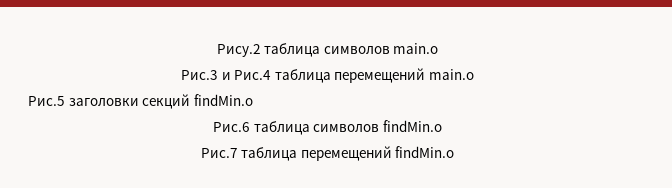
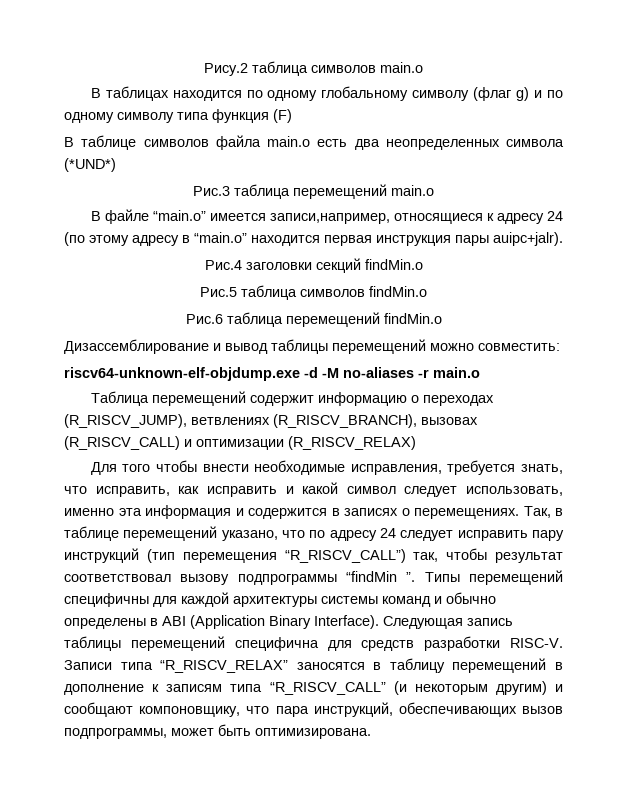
(439, 48) none -> [90,86,563,101] [64,109,292,123] [64,135,564,150] [64,158,116,172] // В таблицах находится по одному глобальному символу (флаг g) и по одному символу типа функция (F) // В таблице символов файла main.o есть два неопределенных символа (*UND*)
[221,70,272,80] и Рис.4 -> (230, 191) none
[28,96,65,106] Рис.5 -> [90,209,563,224] [64,232,563,246] [204,260,242,270] В файле “main.o” имеется записи,например, относящиеся к адресу 24 (по этому адресу в “main.o” находится первая инструкция пары auipc+jalr). // Рис.4
[213,122,251,132] Рис.6 -> [200,287,237,297] Рис.5
[200,148,238,158] Рис.7 -> [185,314,223,324] Рис.6
(455, 152) none -> [64,339,560,354] [64,367,480,381] [90,391,494,406] [64,414,478,428] [64,436,416,450] [90,460,563,475] [64,482,563,497] [64,505,563,519] [64,526,564,541] [64,548,563,563] [64,570,563,585] [64,592,496,607] [64,615,513,629] [64,636,563,651] [64,658,563,673] [64,681,563,695] [64,702,563,717] [64,724,371,739] // Дизассемблирование и вывод таблицы перемещений можно совместить: // riscv64-unknown-elf-objdump.exe -d -M no-aliases -r main.o // Таблица перемещений содержит информацию о переходах (R_RISCV_JUMP), ветвлениях (R_RISCV_BRANCH), вызовах (R_RISCV_CALL) и оптимизации (R_RISCV_RELAX) // Для того чтобы внести необходимые исправления, требуется знать, что исправить, как исправить и какой символ следует использовать, именно эта информация и содержится в записях о перемещениях. Так, в таблице перемещений указано, что по адресу 24 следует исправить пару инструкций (тип перемещения “R_RISCV_CALL”) так, чтобы результат соответствовал вызову подпрограммы “findMin ”. Типы перемещений специфичны для каждой архитектуры системы команд и обычно определены в ABI (Application Binary Interface). Следующая запись таблицы перемещений специфична для средств разработки RISC-V. Записи типа “R_RISCV_RELAX” заносятся в таблицу перемещений в дополнение к записям типа “R_RISCV_CALL” (и некоторым другим) и сообщают компоновщику, что пара инструкций, обеспечивающих вызов подпрограммы, может быть оптимизирована.

